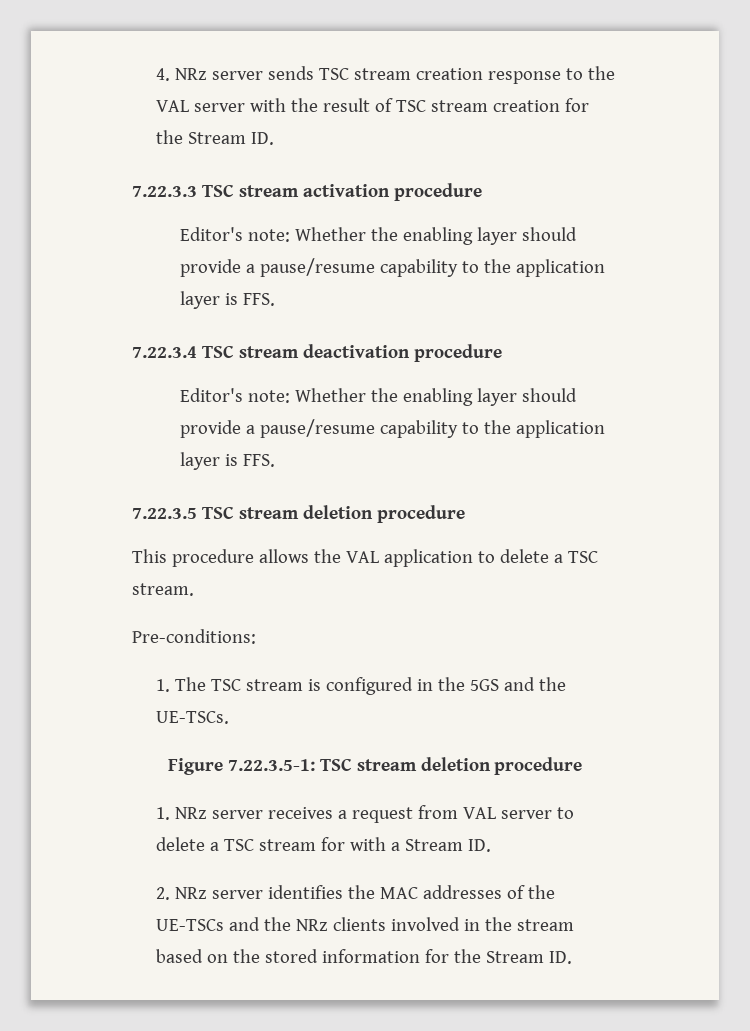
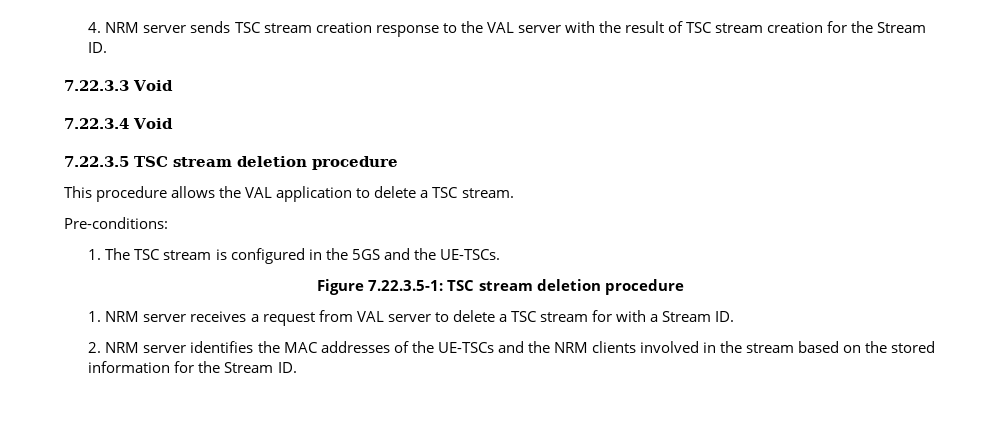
[175,68,208,80] NRz -> [105,22,140,33] NRM
[202,183,482,201] [180,227,578,245] [180,258,606,277] [180,291,276,309] [132,344,502,362] [180,388,578,406] [180,419,606,438] [180,452,276,470] TSC stream activation procedure // Editor's note: Whether the enabling layer should provide a pause/resume capability to the application layer is FFS. // 7.22.3.4 TSC stream deactivation procedure // Editor's note: Whether the enabling layer should provide a pause/resume capability to the application layer is FFS. -> [133,80,173,91] [64,118,173,129] Void // 7.22.3.4 Void
[175,807,208,819] NRz -> [105,311,140,322] NRM
[175,887,208,899] NRz -> [105,342,140,353] NRM
[296,919,329,931] NRz -> [553,342,588,353] NRM

